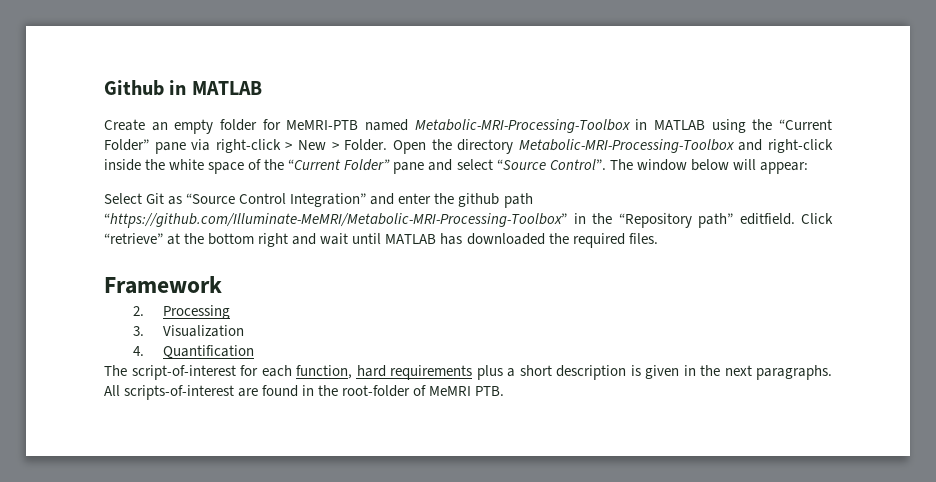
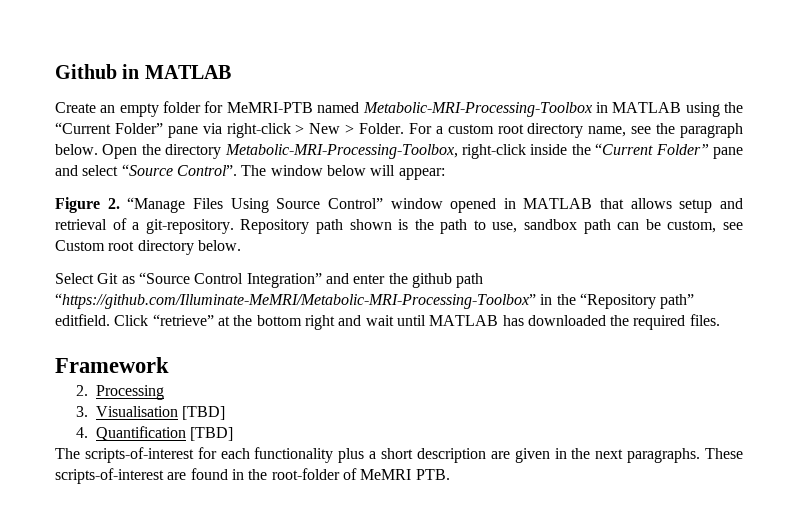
(388, 145) none -> [408,123,743,138] [55,144,98,155] For a custom root directory name, see the paragraph below.
[518,139,763,153] Metabolic-MRI-Processing-Toolbox and -> [224,144,458,159] Metabolic-MRI-Processing-Toolbox,
[169,159,285,174] white space of the -> (591, 149) none
(808, 168) none -> [55,197,743,213] [55,218,743,234] [55,240,241,255] // Figure 2. “Manage Files Using Source Control” window opened in MATLAB that allows setup and retrieval of a git-repository. Repository path shown is the path to use, sandbox path can be custom, see Custom root directory below.
[162,325,244,337] Visualization -> [96,406,226,420] Visualisation [TBD]
[104,365,236,380] // The script-of-interest -> [190,427,234,441] [55,447,194,463] [TBD] // The scripts-of-interest
[296,365,472,380] function, hard requirements -> [254,447,334,463] functionality
[630,365,641,376] is -> [490,451,510,459] are
[104,385,120,396] All -> [705,448,744,459] These

